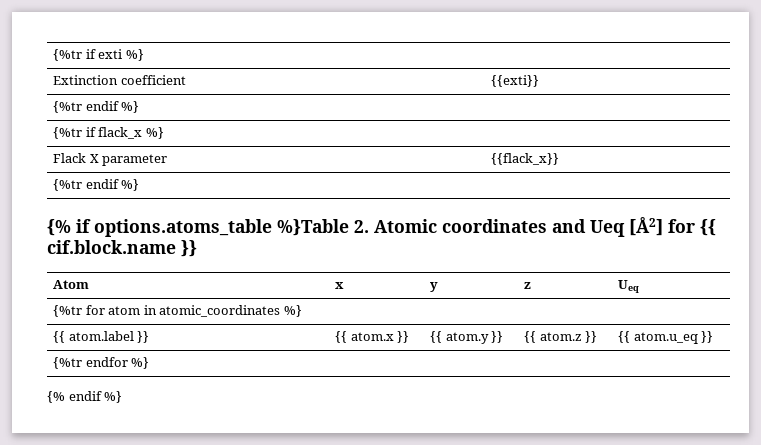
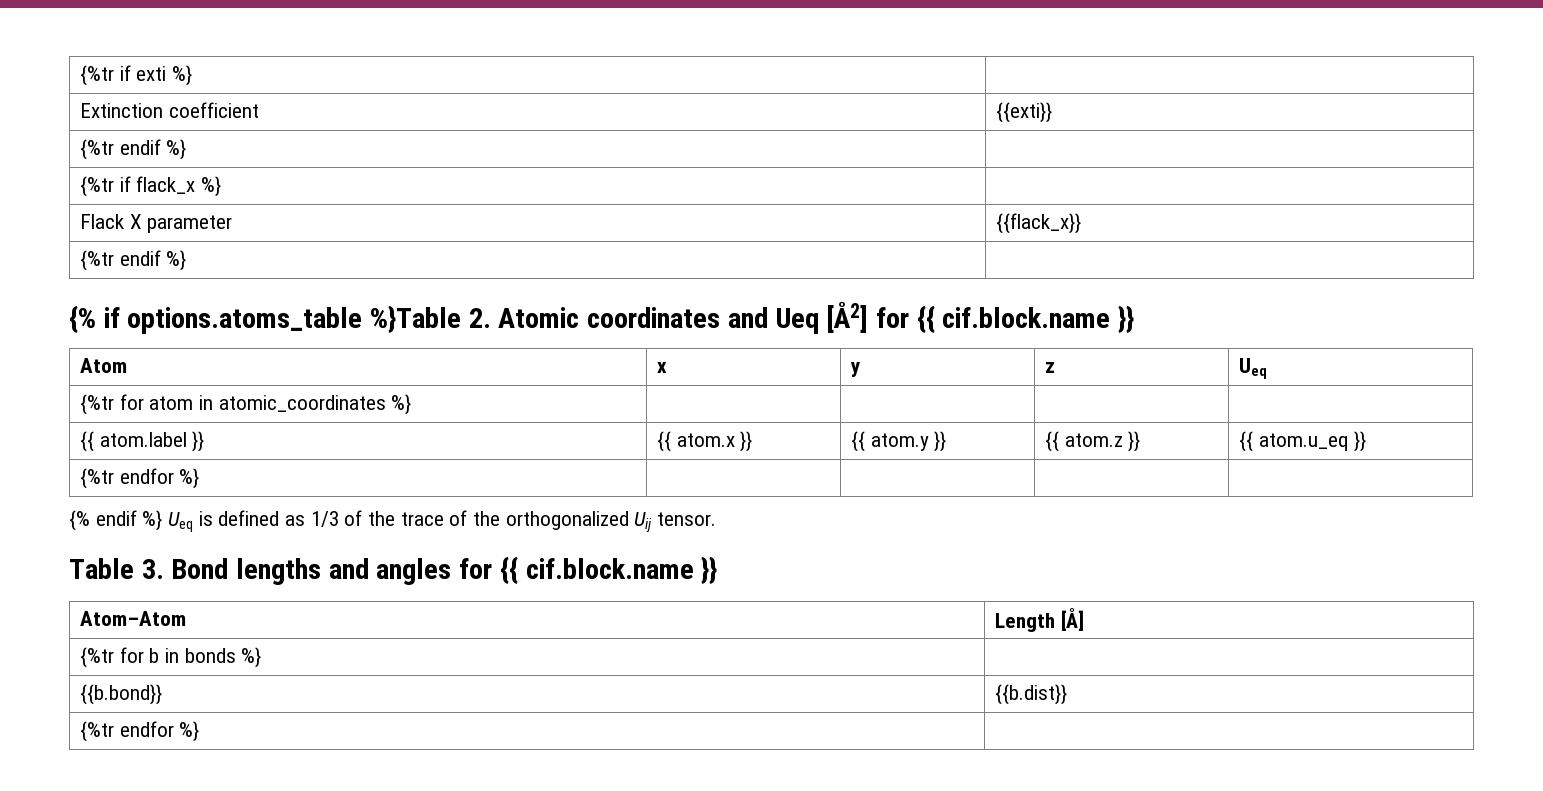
(123, 397) none -> [168,510,717,532] [69,556,718,585] [79,611,186,626] [994,608,1084,632] [79,647,262,668] [79,684,162,705] [994,684,1067,705] [79,721,200,742] Ueq is defined as 1/3 of the trace of the orthogonalized Uij tensor. // Table 3. Bond lengths and angles for {{ cif.block.name }} // Atom–Atom | Length [Å] // {%tr for b in bonds %} | // {{b.bond}} | {{b.dist}} // {%tr endfor %} |

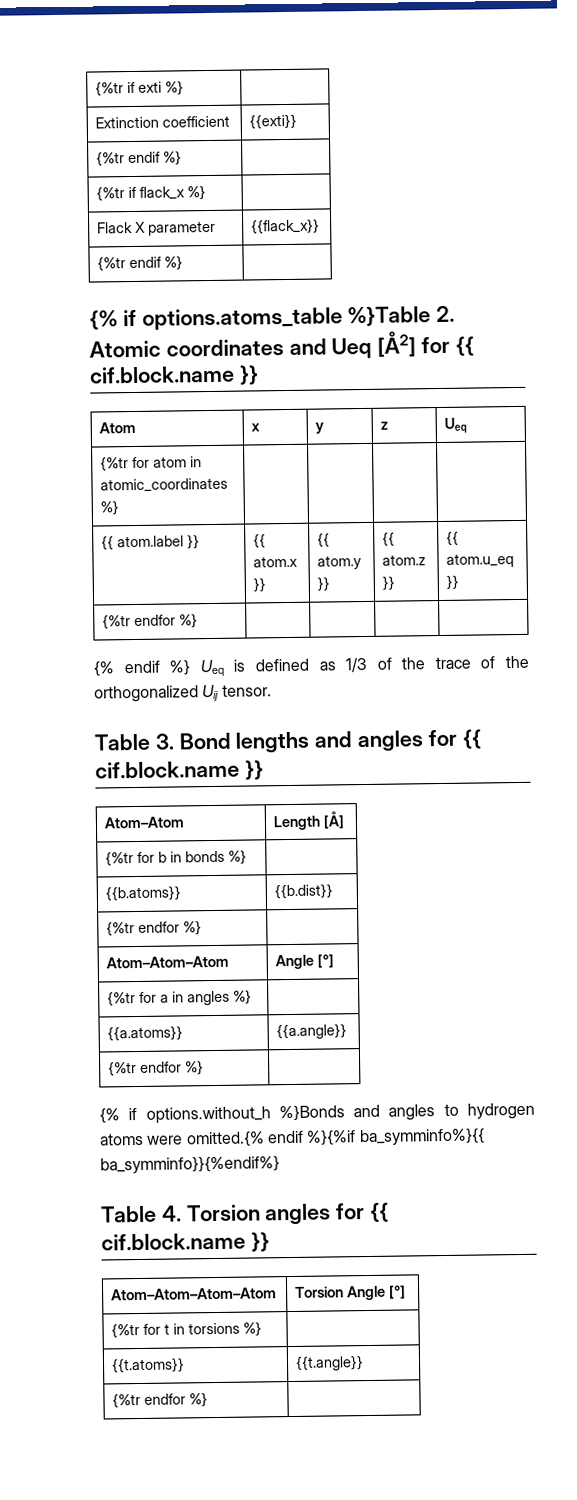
[79,684,162,705] {{b.bond}} -> [105,885,182,902] {{b.atoms}}
(200, 731) none -> [106,955,230,969] [275,954,335,970] [107,989,253,1007] [107,1025,184,1042] [276,1023,348,1040] [108,1060,205,1077] [99,1102,535,1124] [100,1127,485,1148] [100,1155,280,1175] [100,1201,390,1226] [101,1231,270,1253] [111,1287,278,1301] [295,1285,407,1301] [111,1321,263,1339] [111,1357,186,1374] [295,1355,365,1371] [112,1392,209,1409] // Atom–Atom–Atom | Angle [°] // {%tr for a in angles %} | // {{a.atoms}} | {{a.angle}} // {%tr endfor %} | // {% if options.without_h %}Bonds and angles to hydrogen atoms were omitted.{% endif %}{%if ba_symminfo%}{{ ba_symminfo}}{%endif%} // Table 4. Torsion angles for {{ cif.block.name }} // Atom–Atom–Atom–Atom | Torsion Angle [°] // {%tr for t in torsions %} | // {{t.atoms}} | {{t.angle}} // {%tr endfor %} |

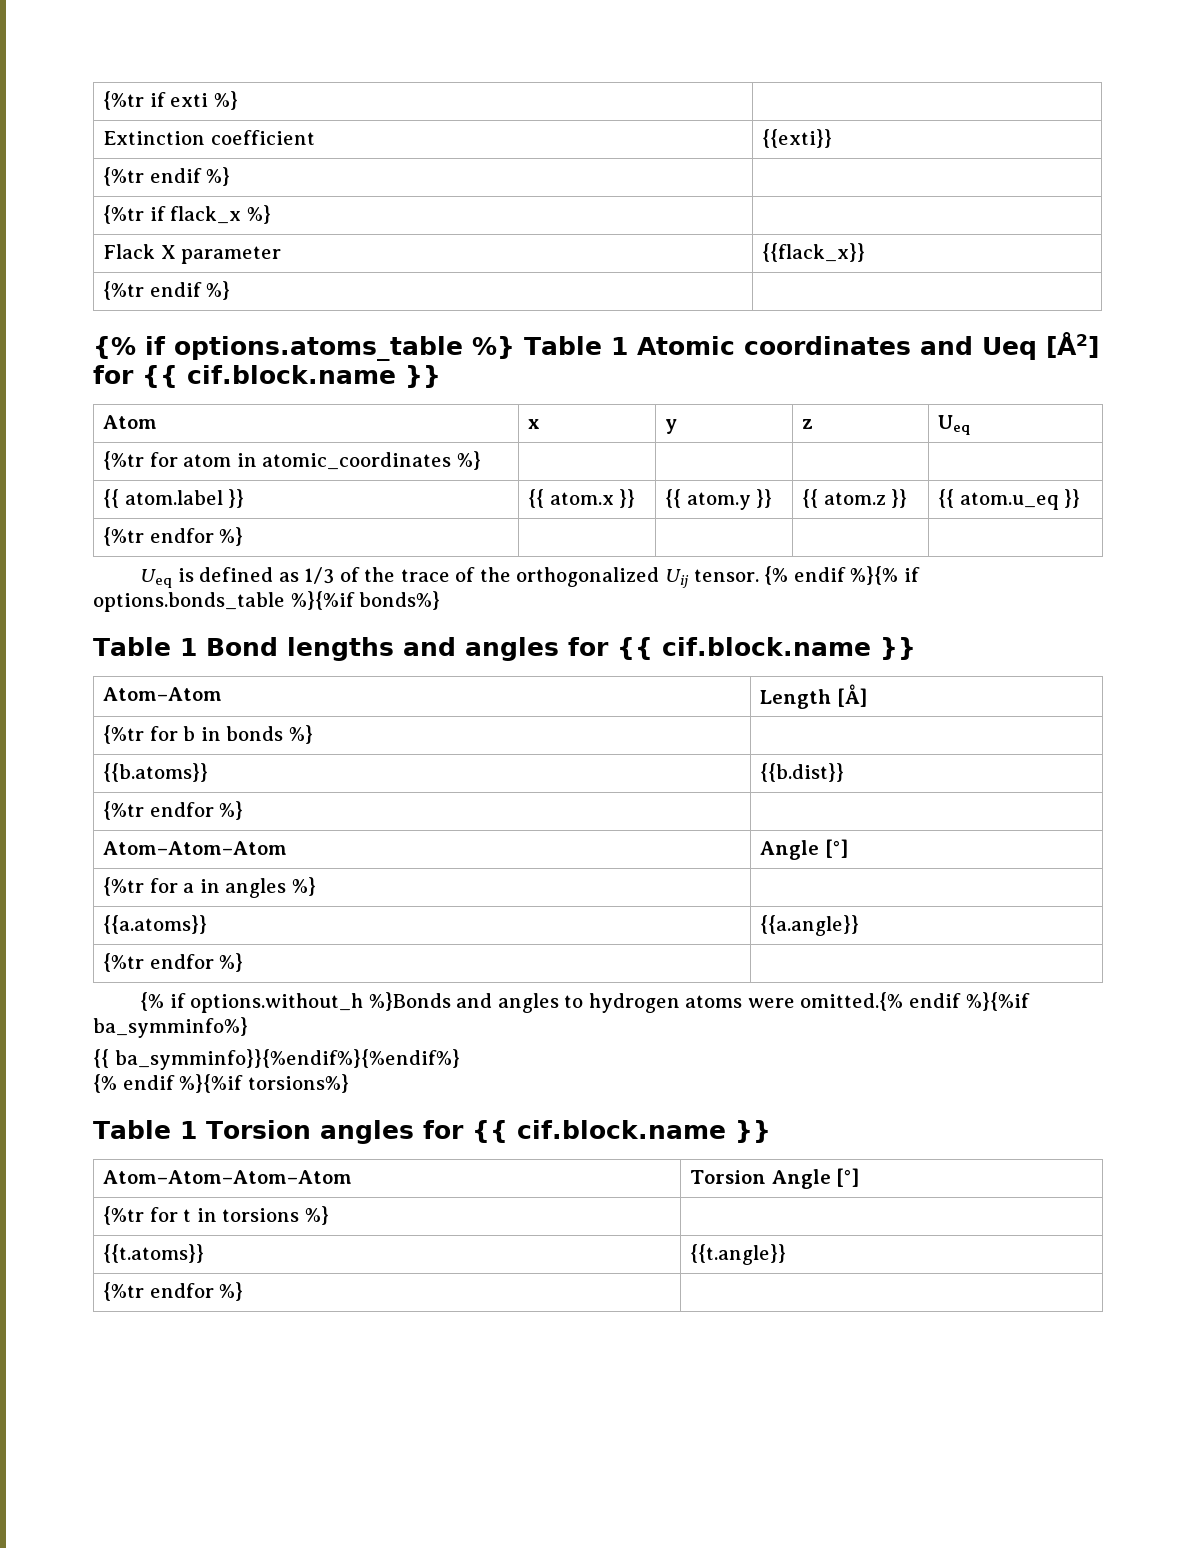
[347,305,456,328] %}Table 2. -> [472,336,628,359] %} Table 1
[93,659,192,677] {% endif %} -> (244, 536) none
[94,733,174,751] // Table 3. -> [764,566,920,585] [93,591,441,612] [93,637,197,656] {% endif %}{% if options.bonds_table %}{%if bonds%} // Table 1
[358,1127,485,1147] [100,1155,280,1175] [100,1205,182,1223] ba_symminfo%}{{ ba_symminfo}}{%endif%} // Table 4. -> [93,1017,248,1038] [93,1049,460,1070] [93,1074,349,1093] [93,1120,197,1139] ba_symminfo%} // {{ ba_symminfo}}{%endif%}{%endif%} // {% endif %}{%if torsions%} // Table 1

